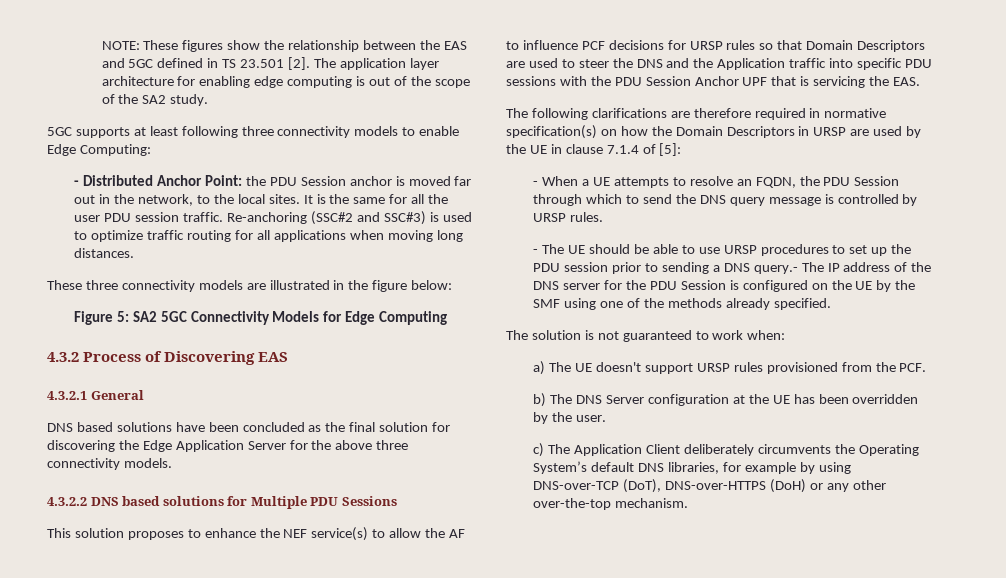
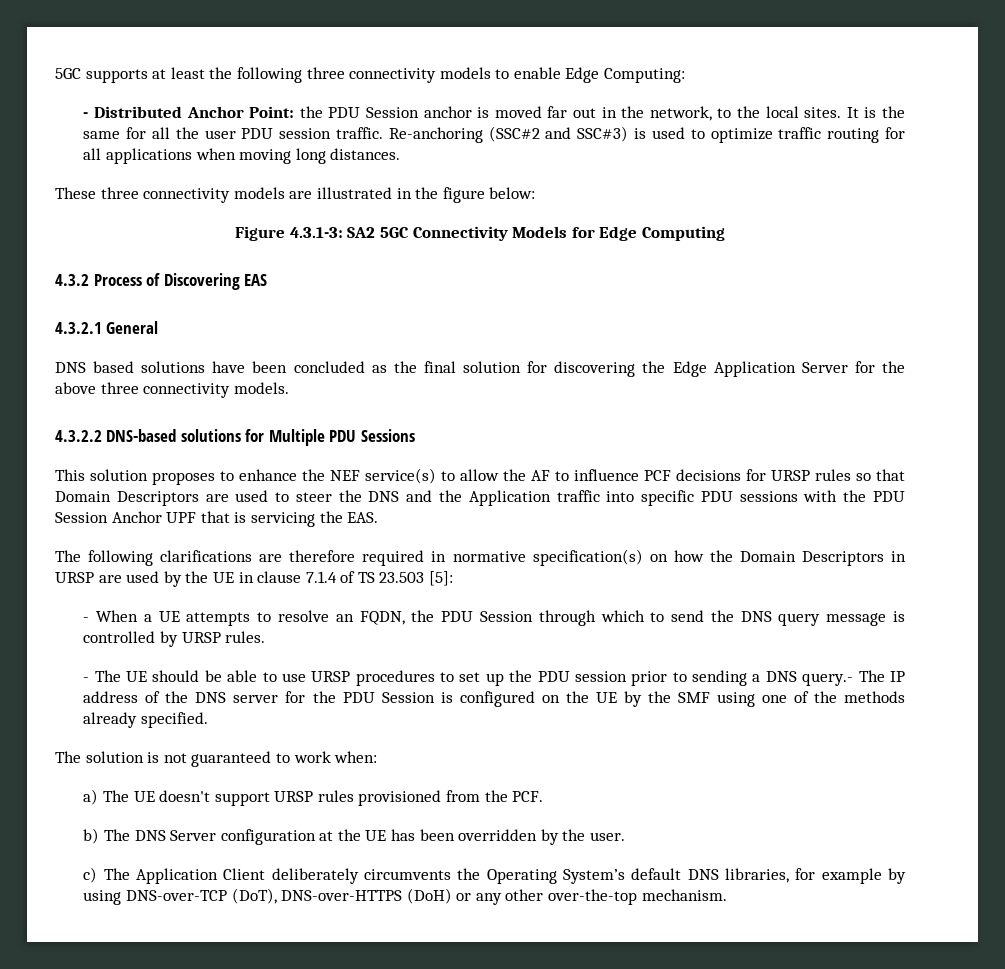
[101,40,467,52] [101,57,439,70] [101,76,470,88] [101,94,209,106] NOTE: These figures show the relationship between the EAS and 5GC defined in TS 23.501 [2]. The application layer architecture for enabling edge computing is out of the scope of the SA2 study. // -> (55, 73) none
(178, 131) none -> [209,67,233,79] the
[116,311,129,322] 5: -> [289,227,343,238] 4.3.1-3:
[90,496,161,506] DNS based -> [106,429,177,442] DNS-based
(656, 149) none -> [357,572,425,583] TS 23.503

